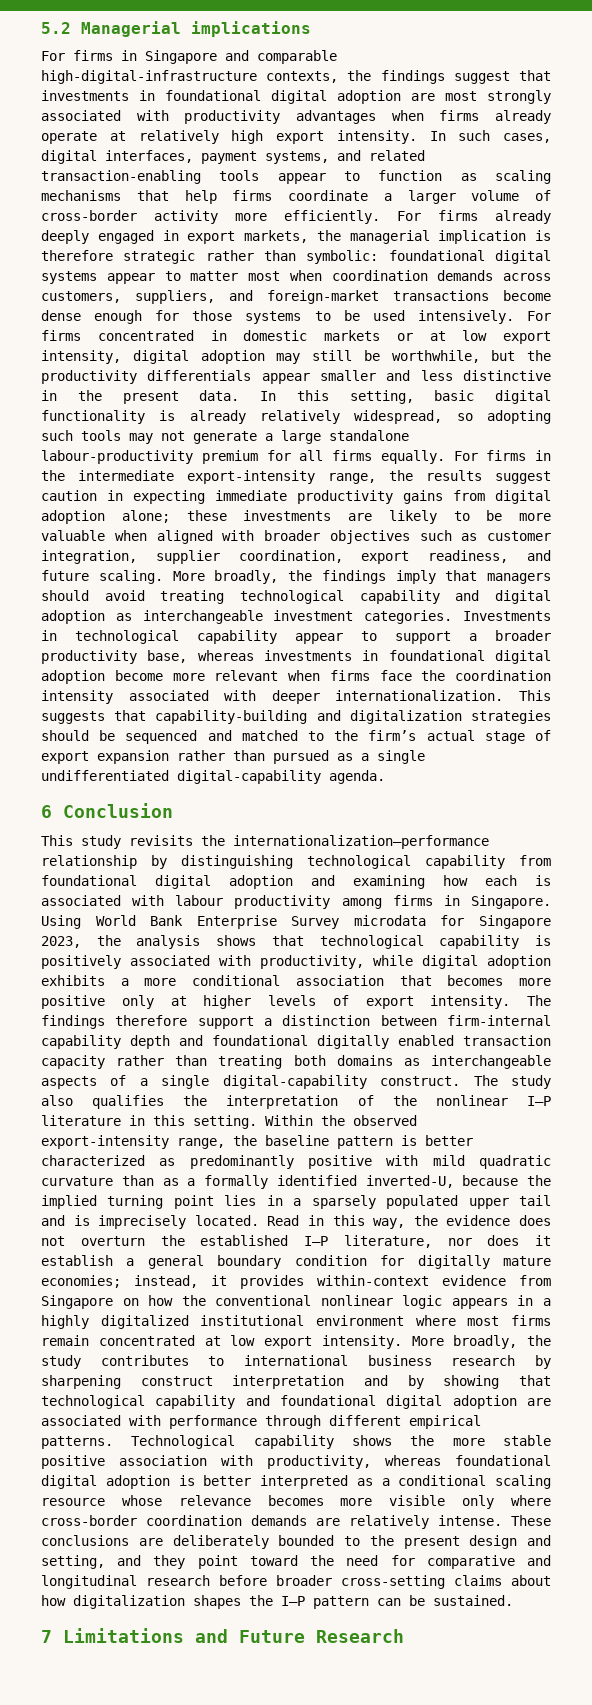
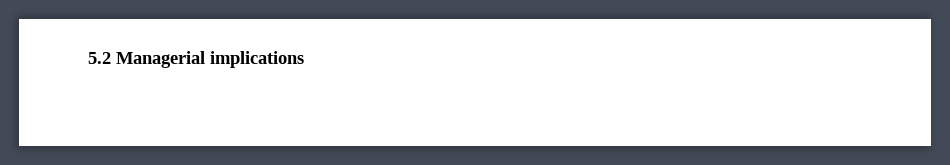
[41,50,337,64] [41,70,551,84] [41,90,551,104] [41,110,551,124] [41,130,551,144] [41,150,425,164] [41,170,551,184] [41,190,551,204] [41,210,551,224] [41,230,551,244] [41,250,551,264] [41,270,551,284] [41,290,551,304] [41,310,551,324] [41,330,551,344] [41,350,551,364] [41,370,551,384] [41,390,551,404] [41,410,551,424] [41,430,409,444] [41,450,551,464] [41,470,551,484] [41,490,551,504] [41,510,551,524] [41,530,551,544] [41,550,551,564] [41,570,551,584] [41,590,551,604] [41,610,551,624] [41,630,551,644] [41,650,551,664] [41,670,551,684] [41,690,551,704] [41,710,551,724] [41,730,551,744] [41,750,425,764] [41,770,385,784] [41,803,173,818] [41,835,489,849] [41,855,551,869] [41,875,551,889] [41,895,552,909] [41,915,551,929] [41,935,551,949] [41,955,551,969] [41,975,551,986] [41,995,551,1009] [41,1015,551,1029] [41,1035,551,1049] [41,1055,551,1069] [41,1075,551,1089] [41,1095,552,1109] [41,1115,417,1129] [41,1135,473,1149] [41,1155,551,1169] [41,1175,551,1189] [41,1195,552,1209] [41,1215,552,1229] [41,1235,551,1248] [41,1255,551,1269] [41,1275,551,1289] [41,1295,551,1309] [41,1315,551,1329] [41,1335,551,1349] [41,1355,551,1369] [41,1375,551,1389] [41,1395,551,1409] [41,1415,481,1429] [41,1435,551,1449] [41,1455,551,1469] [41,1475,551,1489] [41,1495,551,1509] [41,1515,551,1529] [41,1535,551,1549] [41,1555,551,1569] [41,1575,551,1589] [41,1595,513,1609] [41,1628,404,1643] // For firms in Singapore and comparable high-digital-infrastructure contexts, the findings suggest that investments in foundational digital adoption are most strongly associated with productivity advantages when firms already operate at relatively high export intensity. In such cases, digital interfaces, payment systems, and related transaction-enabling tools appear to function as scaling mechanisms that help firms coordinate a larger volume of cross-border activity more efficiently. For firms already deeply engaged in export markets, the managerial implication is therefore strategic rather than symbolic: foundational digital systems appear to matter most when coordination demands across customers, suppliers, and foreign-market transactions become dense enough for those systems to be used intensively. For firms concentrated in domestic markets or at low export intensity, digital adoption may still be worthwhile, but the productivity differentials appear smaller and less distinctive in the present data. In this setting, basic digital functionality is already relatively widespread, so adopting such tools may not generate a large standalone labour-productivity premium for all firms equally. For firms in the intermediate export-intensity range, the results suggest caution in expecting immediate productivity gains from digital adoption alone; these investments are likely to be more valuable when aligned with broader objectives such as customer integration, supplier coordination, export readiness, and future scaling. More broadly, the findings imply that managers should avoid treating technological capability and digital adoption as interchangeable investment categories. Investments in technological capability appear to support a broader productivity base, whereas investments in foundational digital adoption become more relevant when firms face the coordination intensity associated with deeper internationalization. This suggests that capability-building and digitalization strategies should be sequenced and matched to the firm’s actual stage of export expansion rather than pursued as a single undifferentiated digital-capability agenda. // 6 Conclusion // This study revisits the internationalization–performance relationship by distinguishing technological capability from foundational digital adoption and examining how each is associated with labour productivity among firms in Singapore. Using World Bank Enterprise Survey microdata for Singapore 2023, the analysis shows that technological capability is positively associated with productivity, while digital adoption exhibits a more conditional association that becomes more positive only at higher levels of export intensity. The findings therefore support a distinction between firm-internal capability depth and foundational digitally enabled transaction capacity rather than treating both domains as interchangeable aspects of a single digital-capability construct. The study also qualifies the interpretation of the nonlinear I–P literature in this setting. Within the observed export-intensity range, the baseline pattern is better characterized as predominantly positive with mild quadratic curvature than as a formally identified inverted-U, because the implied turning point lies in a sparsely populated upper tail and is imprecisely located. Read in this way, the evidence does not overturn the established I–P literature, nor does it establish a general boundary condition for digitally mature economies; instead, it provides within-context evidence from Singapore on how the conventional nonlinear logic appears in a highly digitalized institutional environment where most firms remain concentrated at low export intensity. More broadly, the study contributes to international business research by sharpening construct interpretation and by showing that technological capability and foundational digital adoption are associated with performance through different empirical patterns. Technological capability shows the more stable positive association with productivity, whereas foundational digital adoption is better interpreted as a conditional scaling resource whose relevance becomes more visible only where cross-border coordination demands are relatively intense. These conclusions are deliberately bounded to the present design and setting, and they point toward the need for comparative and longitudinal research before broader cross-setting claims about how digitalization shapes the I–P pattern can be sustained. // 7 Limitations and Future Research -> (304, 59) none

